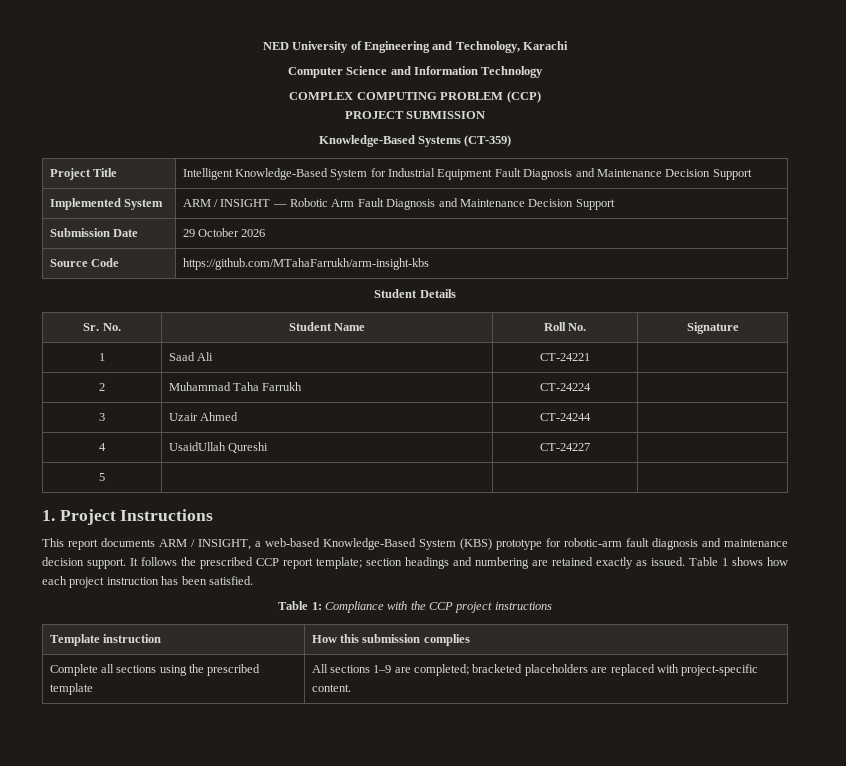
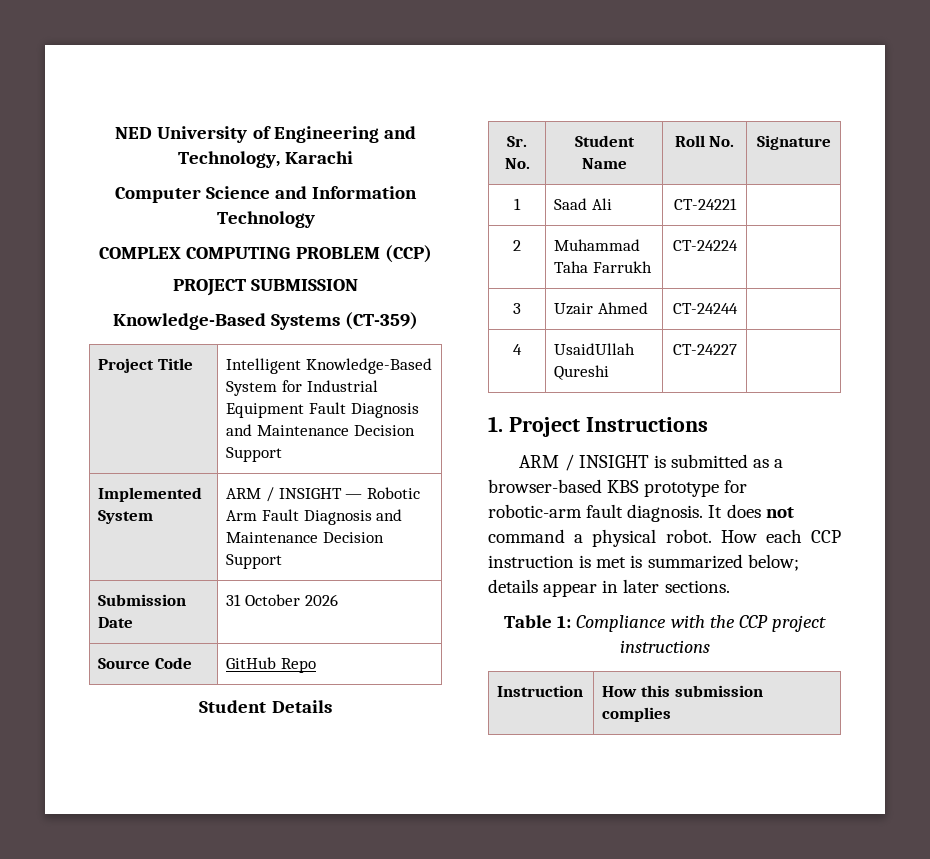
[182,229,195,237] 29 -> [226,594,242,606] 31
[182,258,429,270] https://github.com/MTahaFarrukh/arm-insight-kbs -> [226,657,316,673] GitHub Repo
[99,473,105,481] // 5 | | | -> (737, 349) none
[42,538,788,550] [42,557,788,569] [42,576,253,588] This report documents ARM / INSIGHT, a web-based Knowledge-Based System (KBS) prototype for robotic-arm fault diagnosis and maintenance decision support. It follows the prescribed CCP report template; section headings and numbering are retained exactly as issued. Table 1 shows how each project instruction has been satisfied. -> [519,454,784,471] [488,479,748,497] [488,504,794,522] [488,529,841,547] [488,554,799,571] [488,579,730,597] ARM / INSIGHT is submitted as a browser-based KBS prototype for robotic-arm fault diagnosis. It does not command a physical robot. How each CCP instruction is met is summarized below; details appear in later sections.
[49,634,161,646] Template instruction -> [497,685,584,697] Instruction
[49,664,261,676] [49,683,93,695] [311,664,759,676] [311,684,351,692] // Complete all sections using the prescribed template | All sections 1–9 are completed; bracketed placeholders are replaced with project-specific content. -> (672, 714) none

